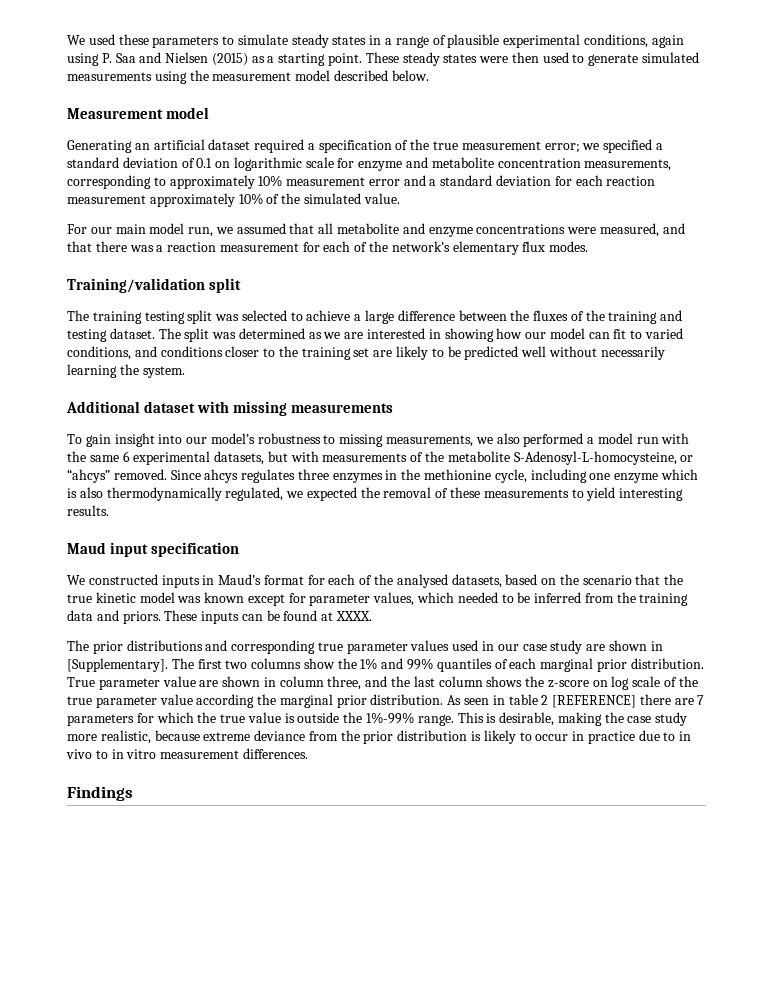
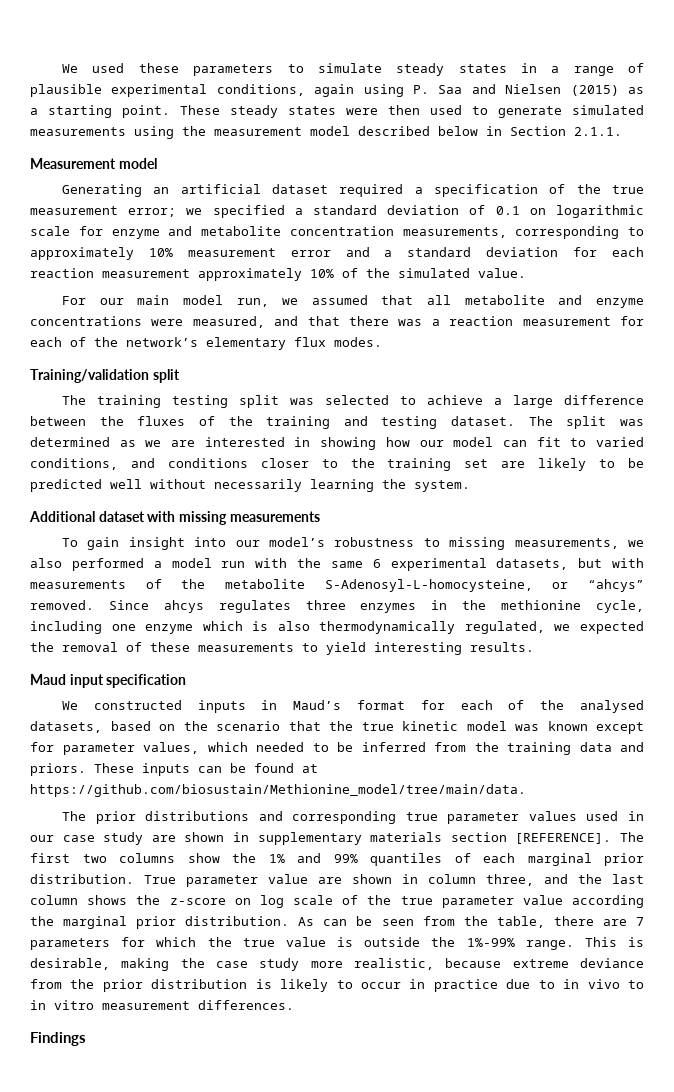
[391,70,429,81] below. -> [438,126,622,136] below in Section 2.1.1.
[336,611,373,621] XXXX. -> [30,784,526,797] https://github.com/biosustain/Methionine_model/tree/main/data.
[67,658,168,672] [Supplementary]. -> [257,832,612,845] supplementary materials section [REFERENCE].
[464,694,637,708] seen in table 2 [REFERENCE] -> [323,916,545,928] can be seen from the table,

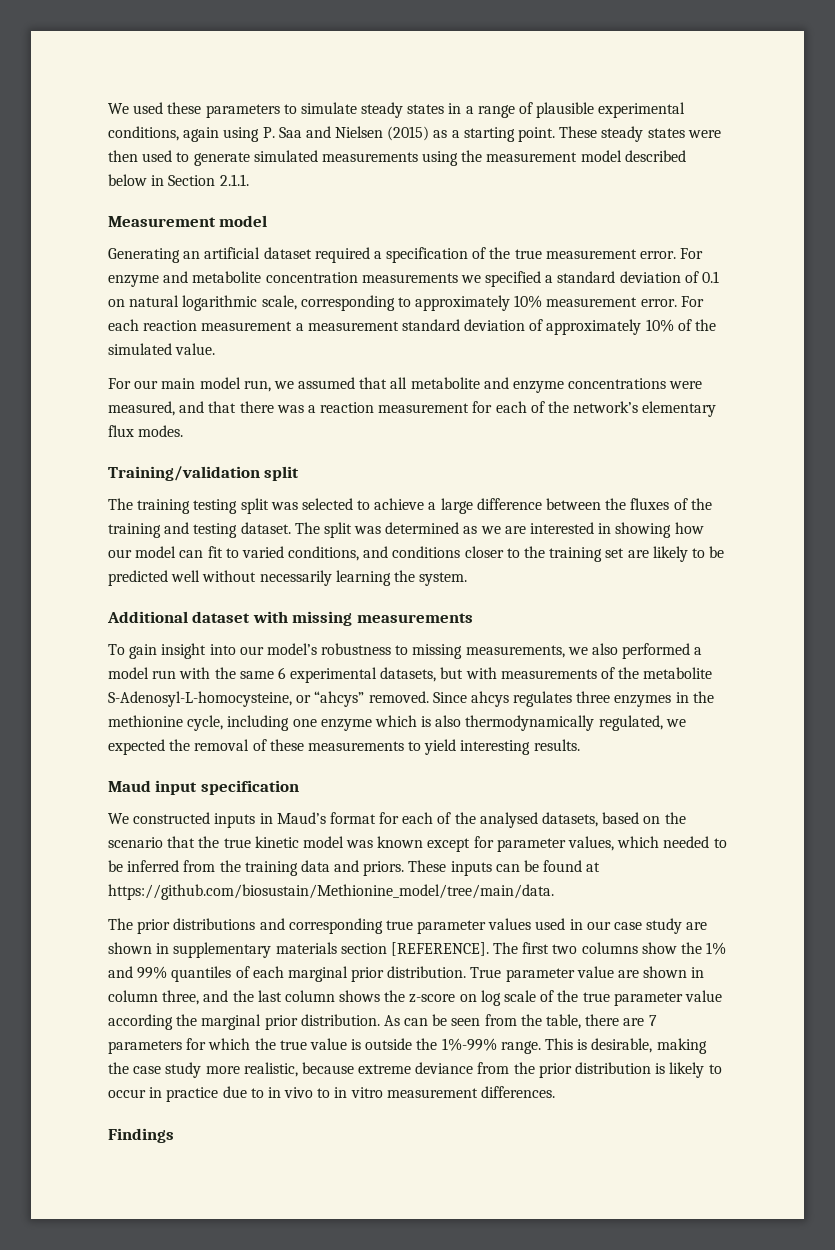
[128,208,177,217] error; -> [640,248,704,259] [108,271,458,287] error. For enzyme and metabolite concentration measurements
[556,205,644,218] [30,226,507,239] logarithmic scale for enzyme and metabolite concentration measurements, -> [129,295,297,311] natural logarithmic scale,
[290,247,645,257] [30,268,190,278] error and a standard deviation for each reaction measurement -> [640,296,704,307] [108,319,544,331] error. For each reaction measurement a measurement standard deviation of

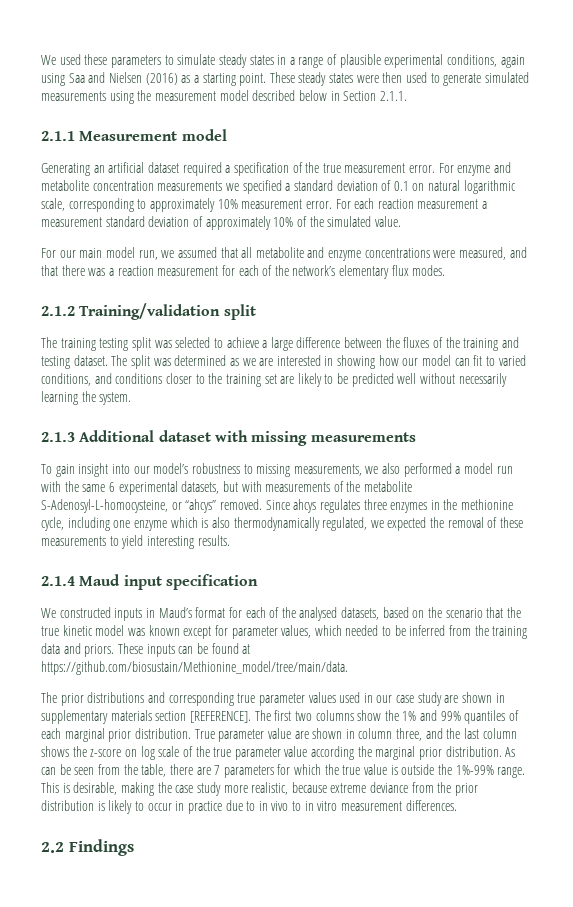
[262,127,275,138] P. -> (65, 79) none
[387,126,430,141] (2015) -> [145,73,178,85] (2016)
(249, 180) none -> [41,131,75,141] 2.1.1
(184, 431) none -> [41,306,75,316] 2.1.2
(468, 579) none -> [41,432,75,442] 2.1.3
(580, 745) none -> [41,576,75,586] 2.1.4
(556, 1092) none -> [41,842,64,853] 2.2

